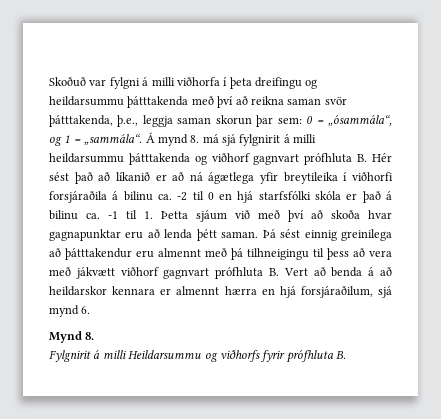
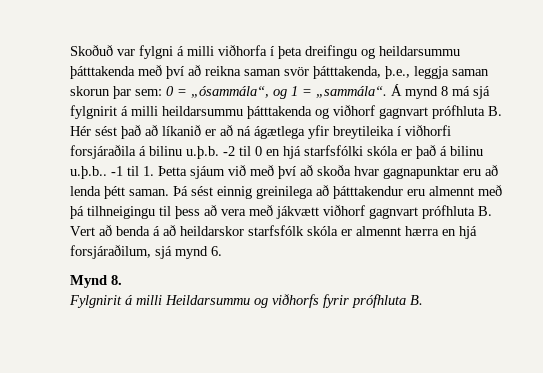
[190,135,200,143] 8. -> [441,86,448,96] 8
[157,194,172,200] ca. -> [186,146,219,159] u.þ.b.
[86,213,100,219] ca. -> [70,166,107,179] u.þ.b..
[112,286,156,295] kennara -> [248,225,338,236] starfsfólk skóla

